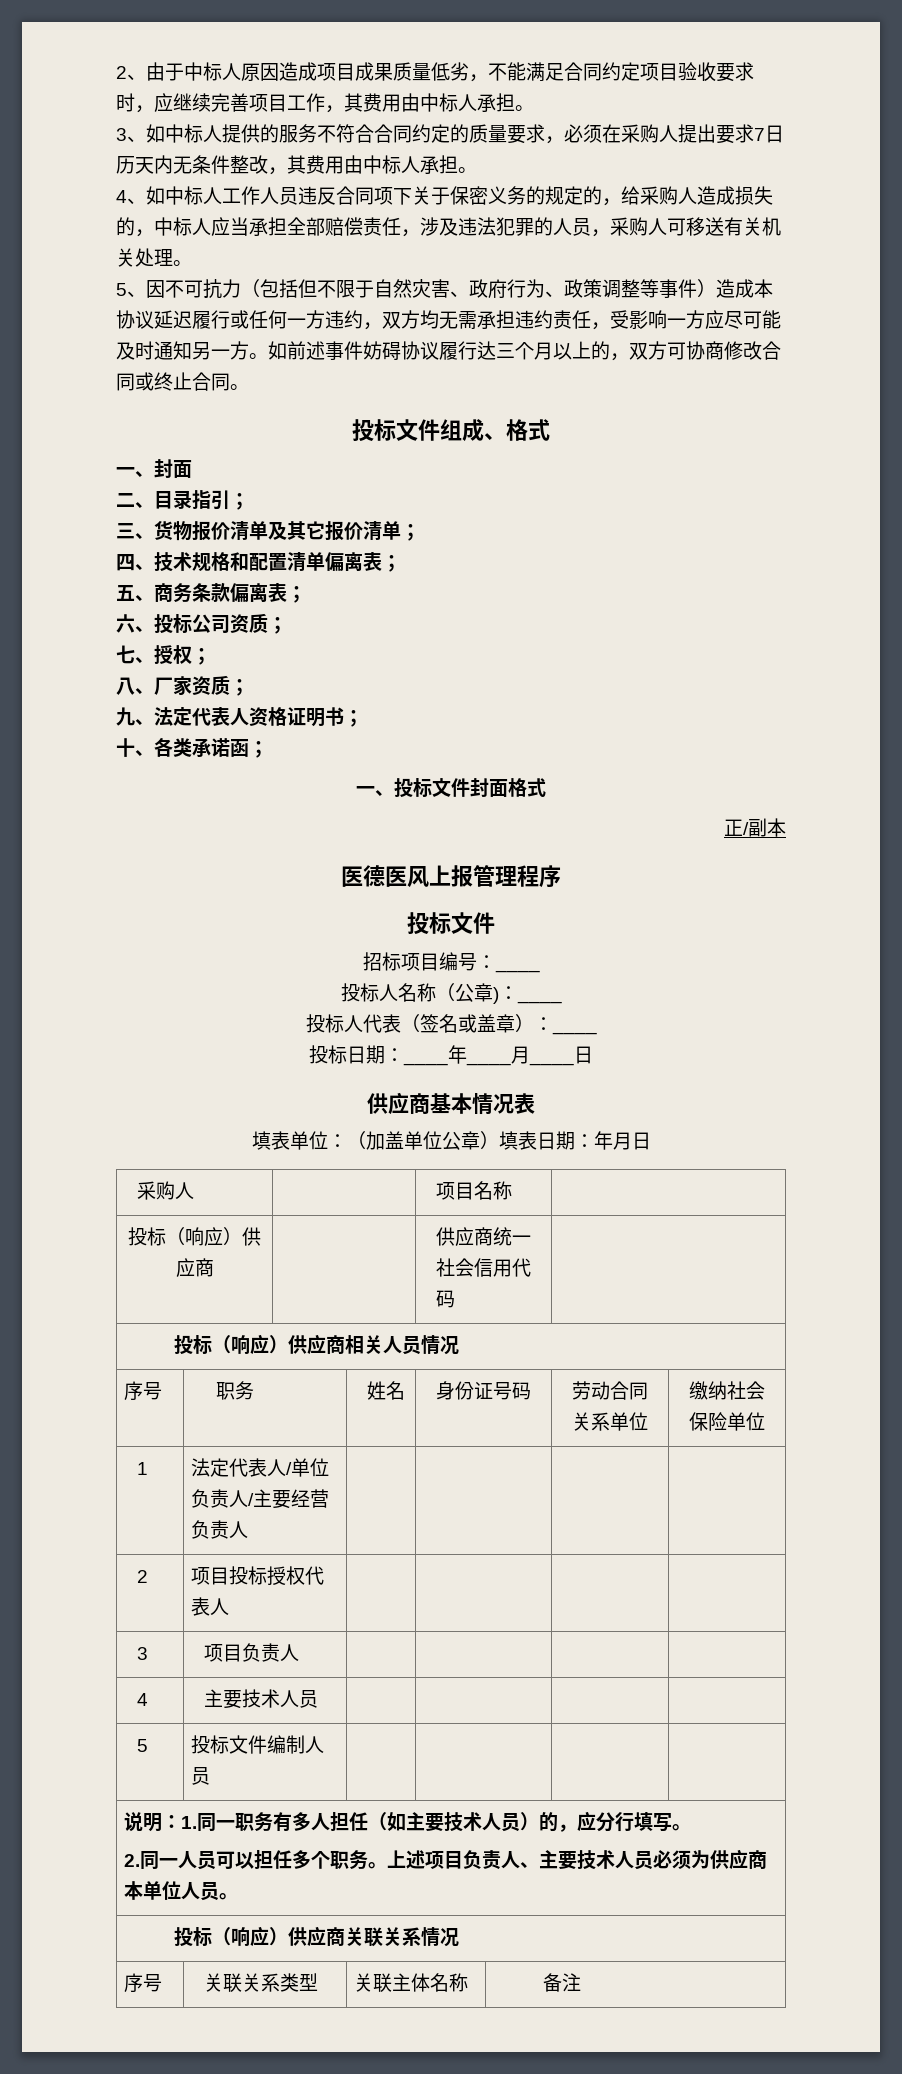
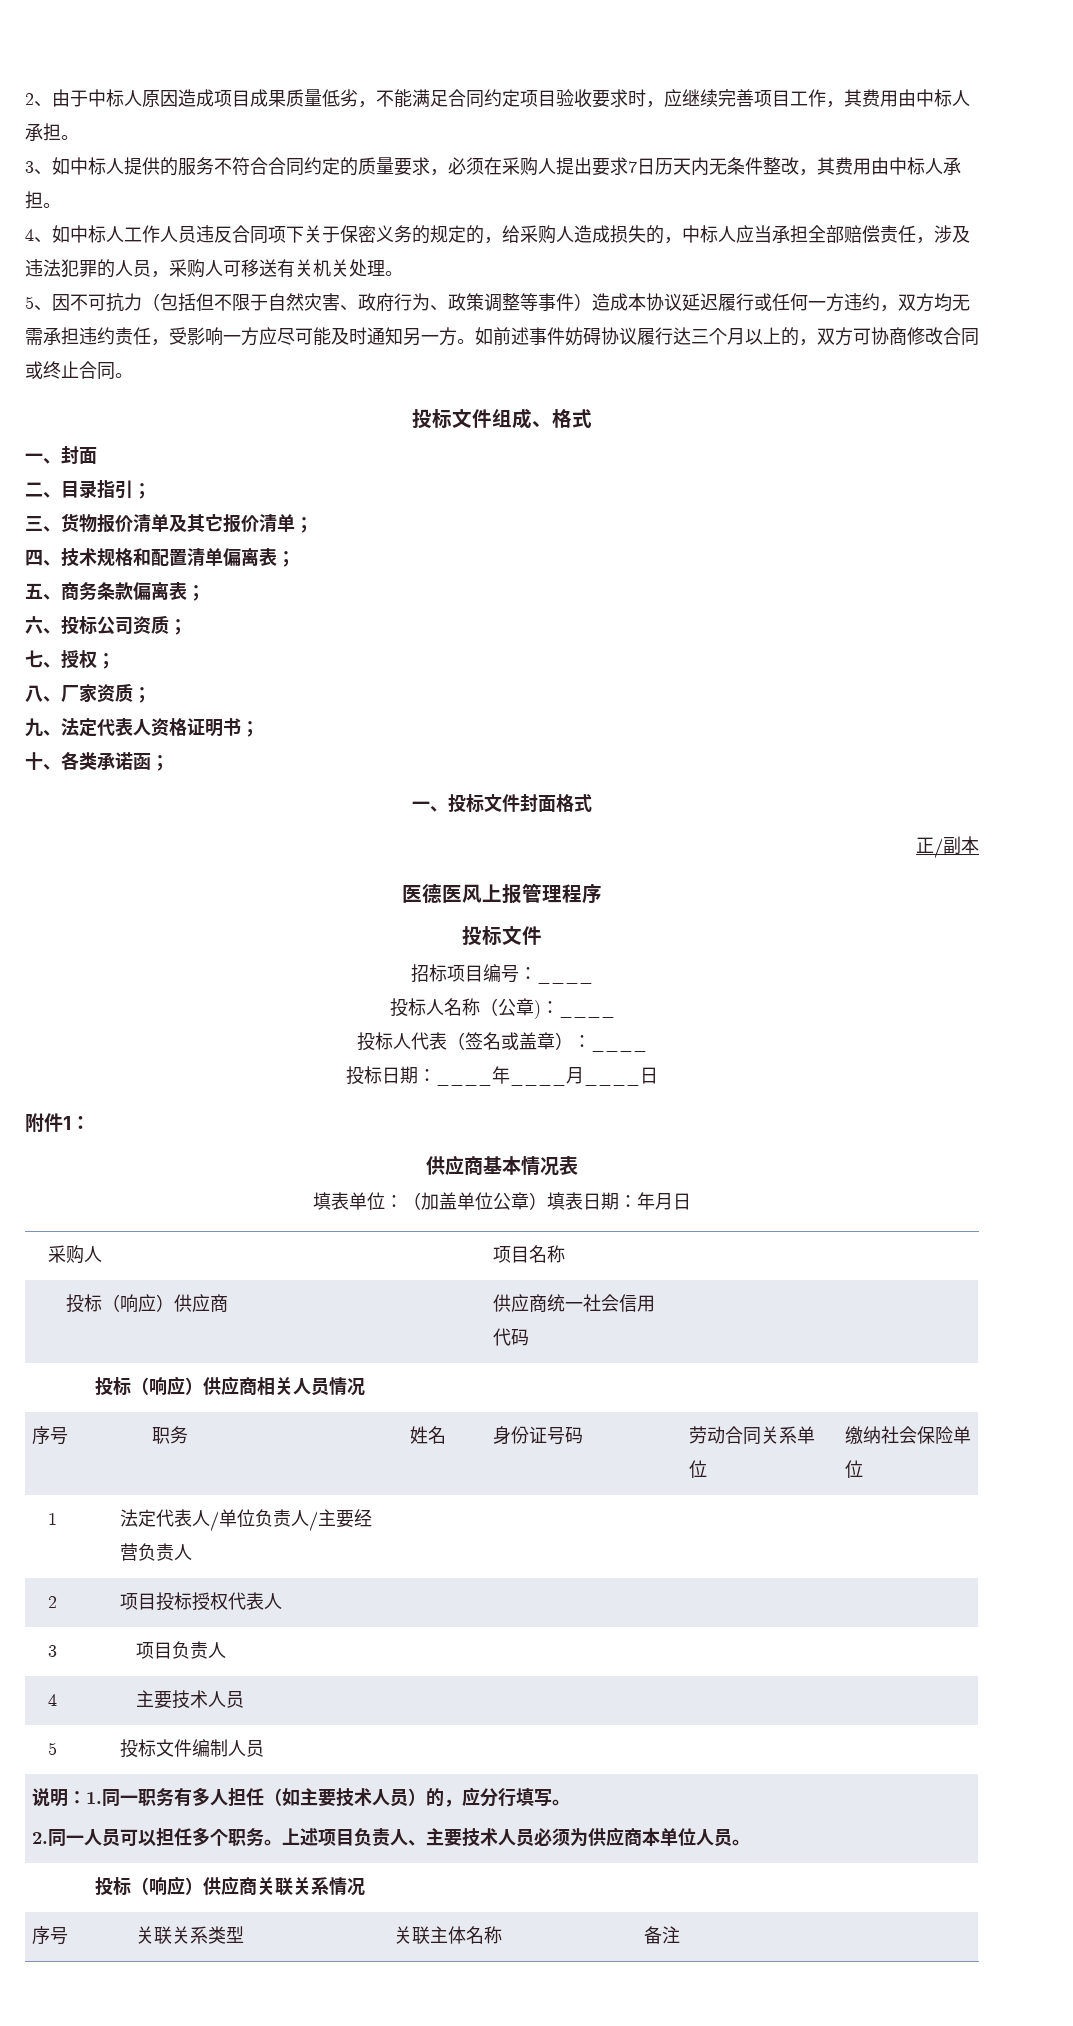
(593, 1055) none -> [25,1113,90,1133] // 附件1：

